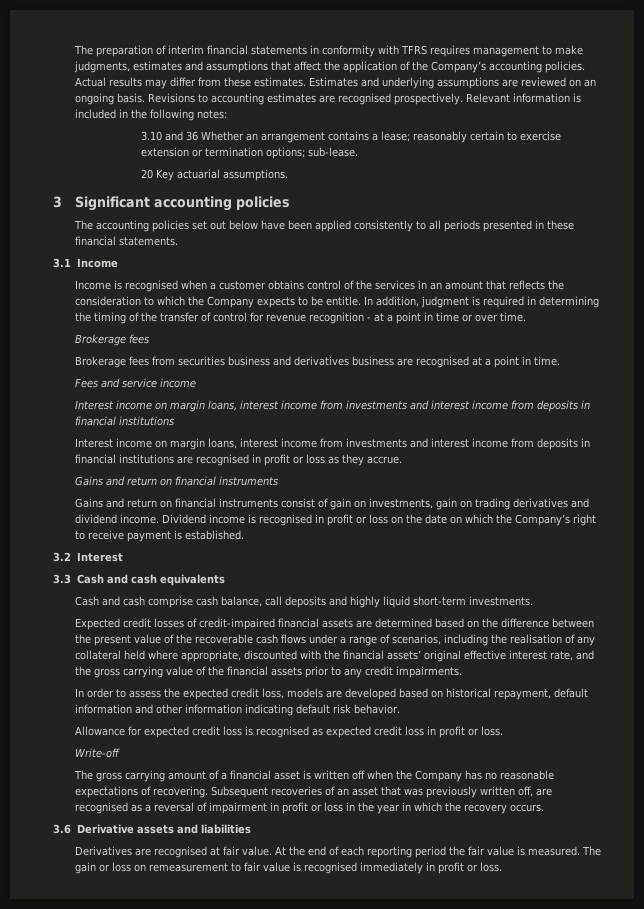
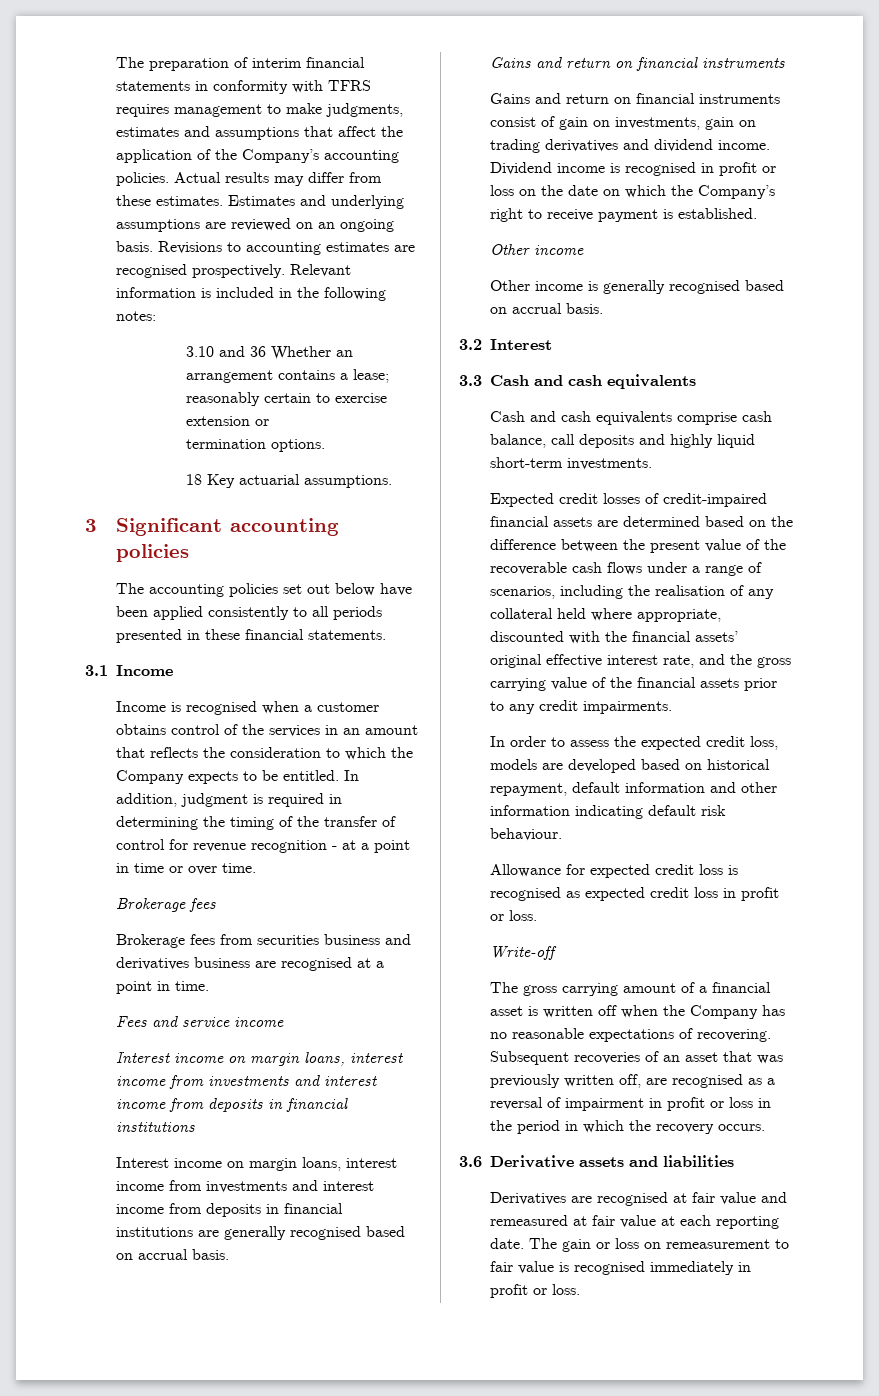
[204,147,358,159] [140,169,153,179] termination options; sub-lease. // 20 -> [185,439,325,452] [185,474,202,485] // termination options. // 18
[325,296,361,306] entitle. -> [283,770,340,781] entitled.
[195,454,402,466] recognised in profit or loss as they accrue. -> [224,1226,406,1240] [116,1249,230,1260] generally recognised based on accrual basis.
(244, 535) none -> [490,244,585,255] [490,280,785,294] [490,303,604,314] // Other income // Other income is generally recognised based on accrual basis.
(145, 601) none -> [596,411,673,425] equivalents
[353,704,400,714] behavior. -> [490,828,563,841] behaviour.
[376,804,400,814] year -> [517,1120,561,1134] period
[241,846,580,858] value. At the end of each reporting period the fair value is measured. -> [720,1192,788,1205] [490,1215,780,1229] [490,1238,525,1249] value and remeasured at fair value at each reporting date.

